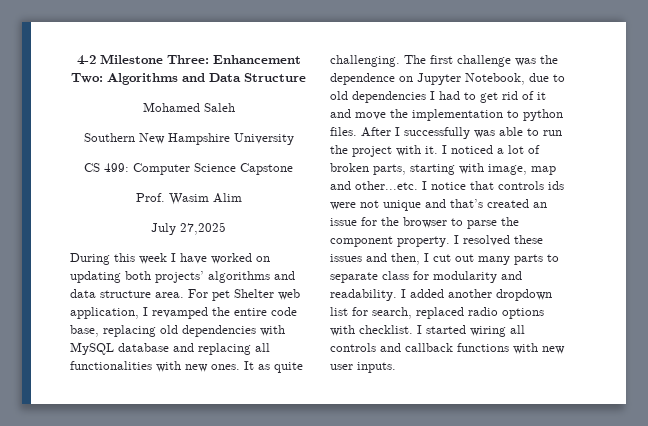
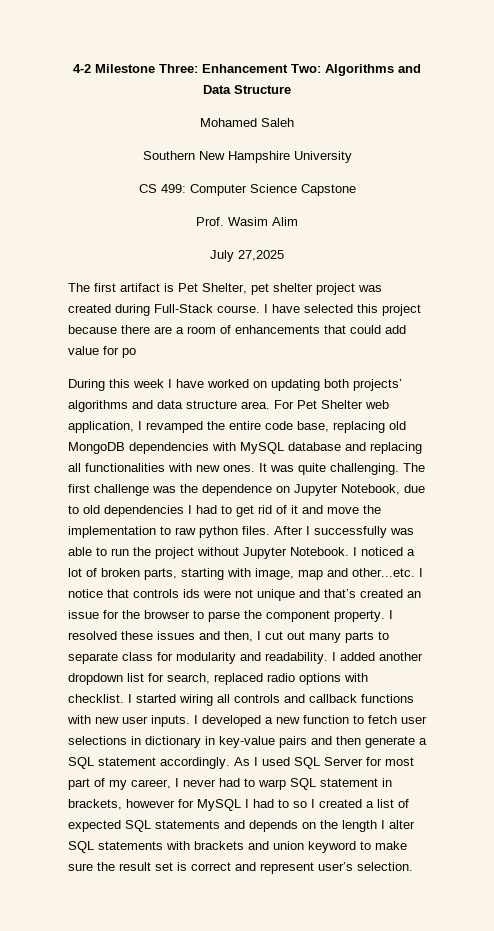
(226, 228) none -> [68,283,382,295] [68,304,421,316] [68,325,406,334] [68,346,136,358] // The first artifact is Pet Shelter, pet shelter project was created during Full-Stack course. I have selected this project because there are a room of enhancements that could add value for po
[212,290,230,301] pet -> [297,400,317,409] Pet
(178, 329) none -> [68,442,125,454] MongoDB
[258,364,270,370] as -> [270,465,294,472] was
(519, 114) none -> [175,527,196,535] raw
[396,145,438,156] with it. -> [197,547,349,559] without Jupyter Notebook.
(396, 367) none -> [194,715,427,727] [68,736,427,748] [68,757,414,769] [68,778,392,790] [68,799,409,811] [68,820,415,832] [68,841,407,853] [68,862,413,874] I developed a new function to fetch user selections in dictionary in key-value pairs and then generate a SQL statement accordingly. As I used SQL Server for most part of my career, I never had to warp SQL statement in brackets, however for MySQL I had to so I created a list of expected SQL statements and depends on the length I alter SQL statements with brackets and union keyword to make sure the result set is correct and represent user’s selection.

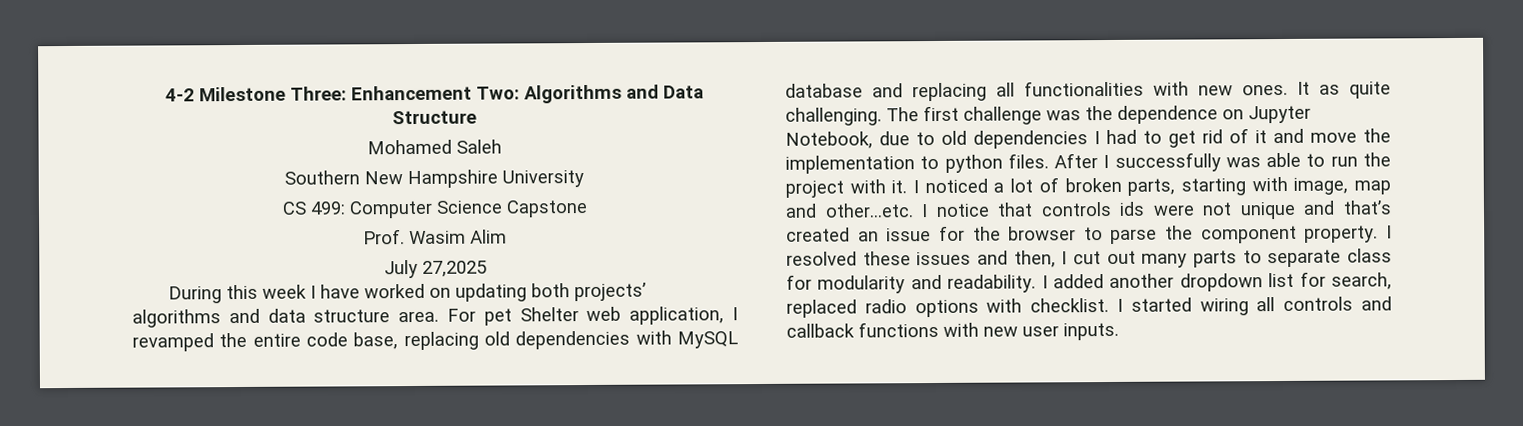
[68,283,382,295] [68,304,421,316] [68,325,406,334] [68,346,136,358] // The first artifact is Pet Shelter, pet shelter project was created during Full-Stack course. I have selected this project because there are a room of enhancements that could add value for po -> (487, 268) none
[297,400,317,409] Pet -> [483,308,512,326] pet
[68,442,125,454] MongoDB -> (510, 338) none
[270,465,294,472] was -> [1319,84,1340,95] as
[175,527,196,535] raw -> (940, 162) none
[197,547,349,559] without Jupyter Notebook. -> [849,179,908,194] with it.
[194,715,427,727] [68,736,427,748] [68,757,414,769] [68,778,392,790] [68,799,409,811] [68,820,415,832] [68,841,407,853] [68,862,413,874] I developed a new function to fetch user selections in dictionary in key-value pairs and then generate a SQL statement accordingly. As I used SQL Server for most part of my career, I never had to warp SQL statement in brackets, however for MySQL I had to so I created a list of expected SQL statements and depends on the length I alter SQL statements with brackets and union keyword to make sure the result set is correct and represent user’s selection. -> (1119, 331) none

